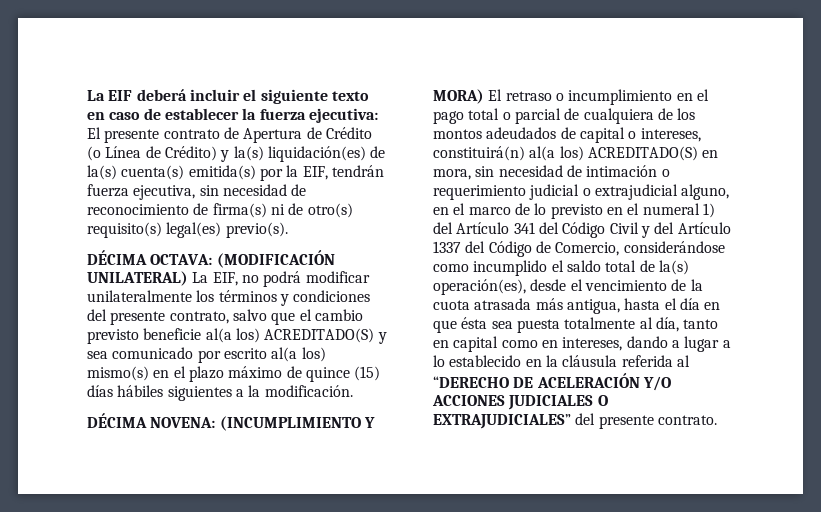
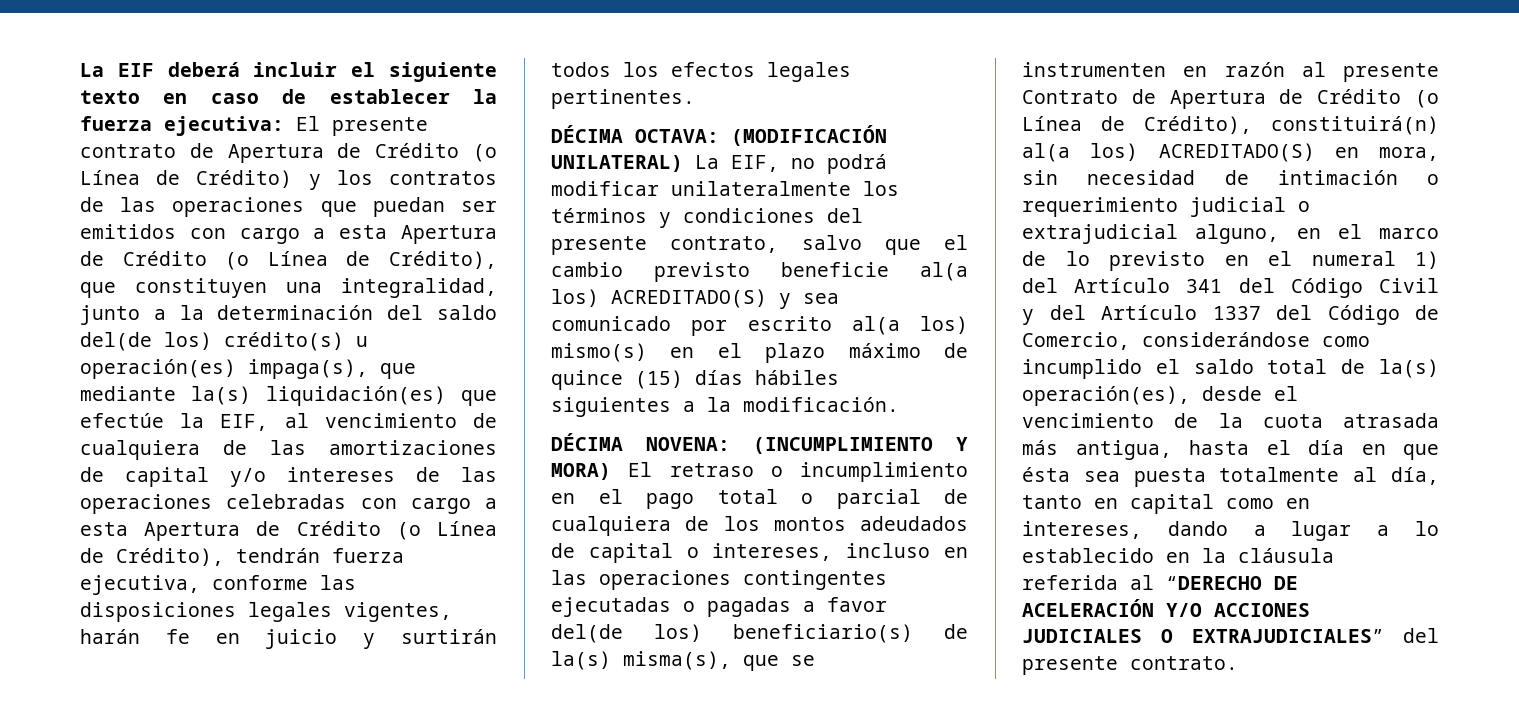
[233,146,386,162] [87,165,384,181] [87,184,307,200] [87,203,353,218] [87,222,288,238] la(s) liquidación(es) de la(s) cuenta(s) emitida(s) por la EIF, tendrán fuerza ejecutiva, sin necesidad de reconocimiento de firma(s) ni de otro(s) requisito(s) legal(es) previo(s). -> [336,170,497,185] [80,197,497,217] [80,224,498,244] [80,251,497,270] [80,278,497,298] [80,305,497,325] [80,332,368,351] [80,359,416,379] [80,386,497,406] [80,413,497,431] [80,440,497,460] [80,467,497,487] [80,494,497,514] [80,521,497,541] [80,548,404,566] [80,575,356,595] [80,602,452,622] [80,629,497,649] [551,62,851,82] [551,89,695,109] los contratos de las operaciones que puedan ser emitidos con cargo a esta Apertura de Crédito (o Línea de Crédito), que constituyen una integralidad, junto a la determinación del saldo del(de los) crédito(s) u operación(es) impaga(s), que mediante la(s) liquidación(es) que efectúe la EIF, al vencimiento de cualquiera de las amortizaciones de capital y/o intereses de las operaciones celebradas con cargo a esta Apertura de Crédito (o Línea de Crédito), tendrán fuerza ejecutiva, conforme las disposiciones legales vigentes, harán fe en juicio y surtirán todos los efectos legales pertinentes.
(701, 135) none -> [846,543,968,558] [551,570,887,590] [551,597,887,617] [551,624,968,643] [551,651,815,671] [1022,62,1439,82] [1022,89,1439,109] [1022,116,1252,134] incluso en las operaciones contingentes ejecutadas o pagadas a favor del(de los) beneficiario(s) de la(s) misma(s), que se instrumenten en razón al presente Contrato de Apertura de Crédito (o Línea de Crédito),

